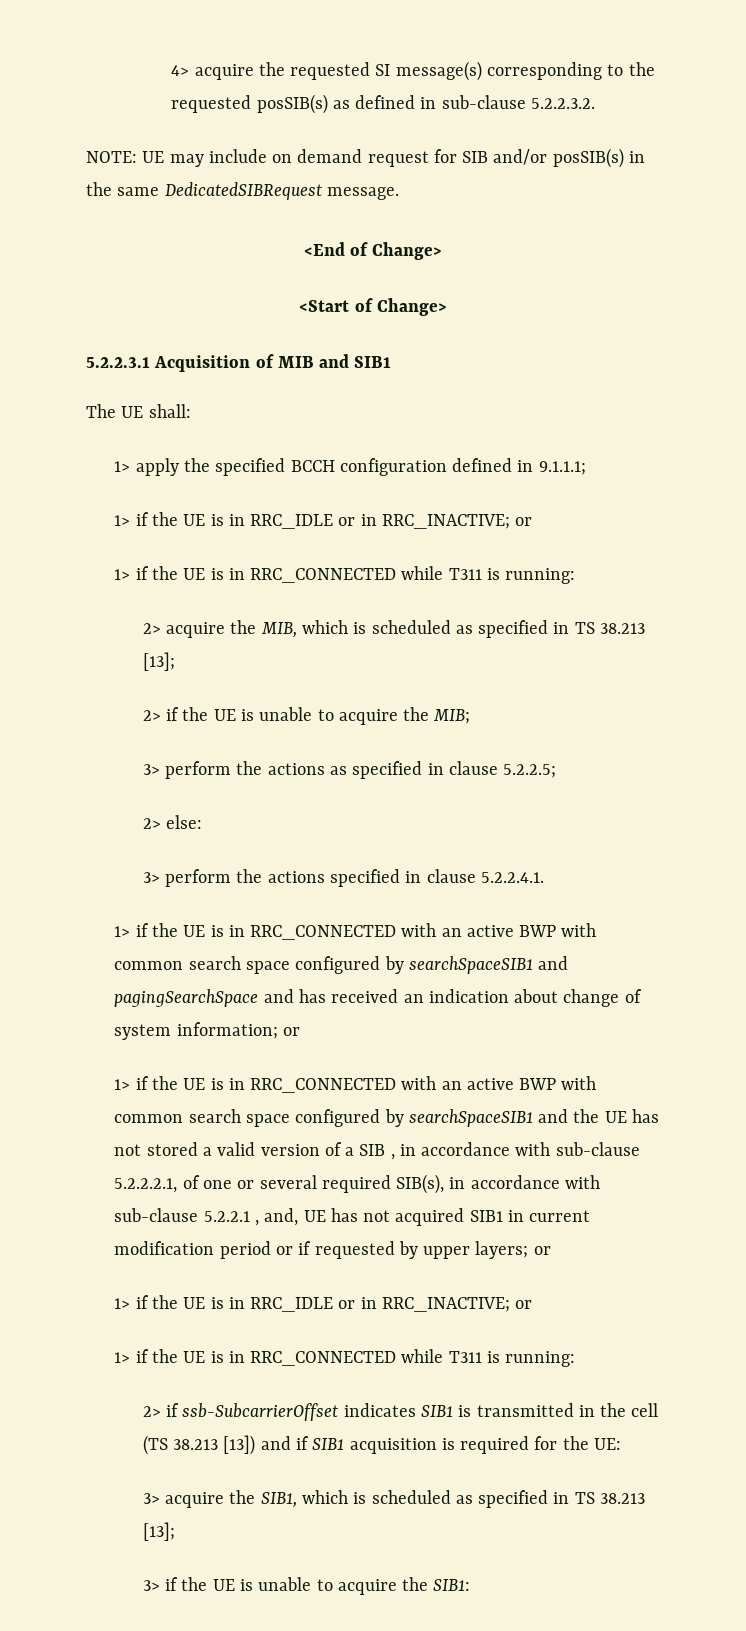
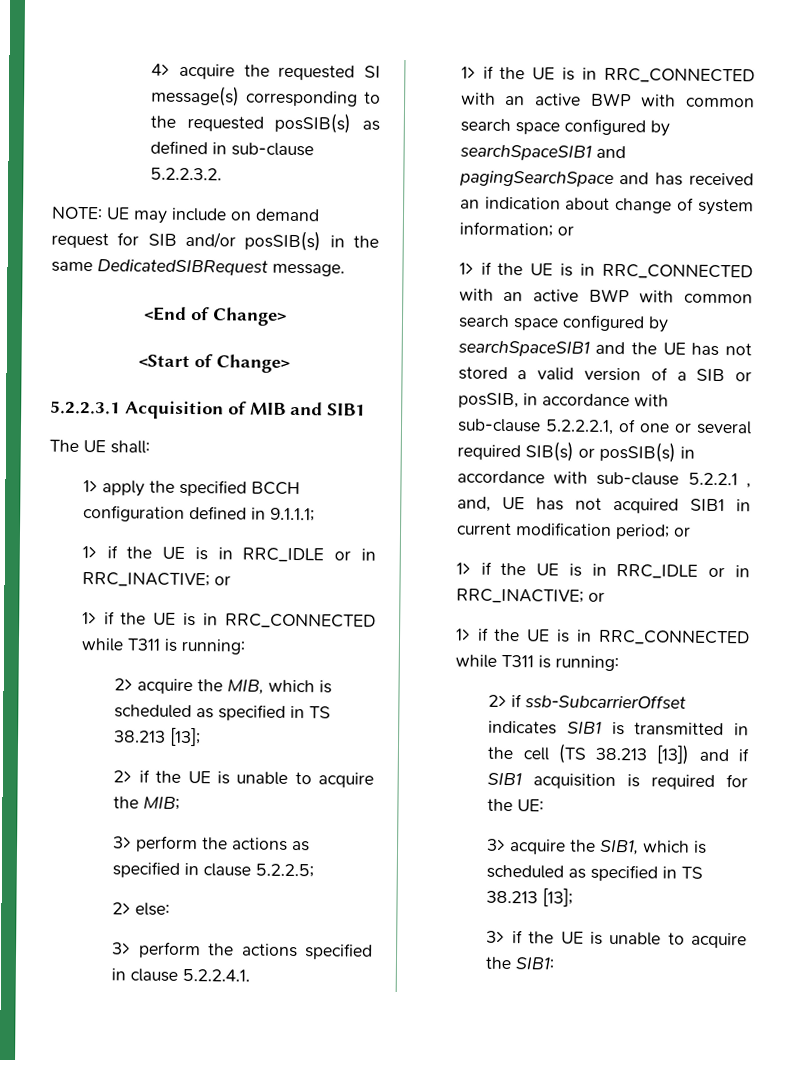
[390,1154,395,1160] , -> [735,371,752,382] [457,392,519,409] or posSIB,
[396,1174,445,1194] SIB(s), -> [524,441,676,463] SIB(s) or posSIB(s)
[219,1241,529,1259] period or if requested by upper layers; -> [614,524,670,540] period;

